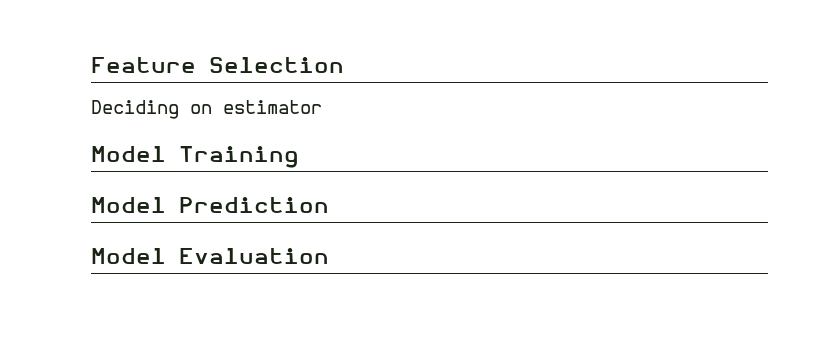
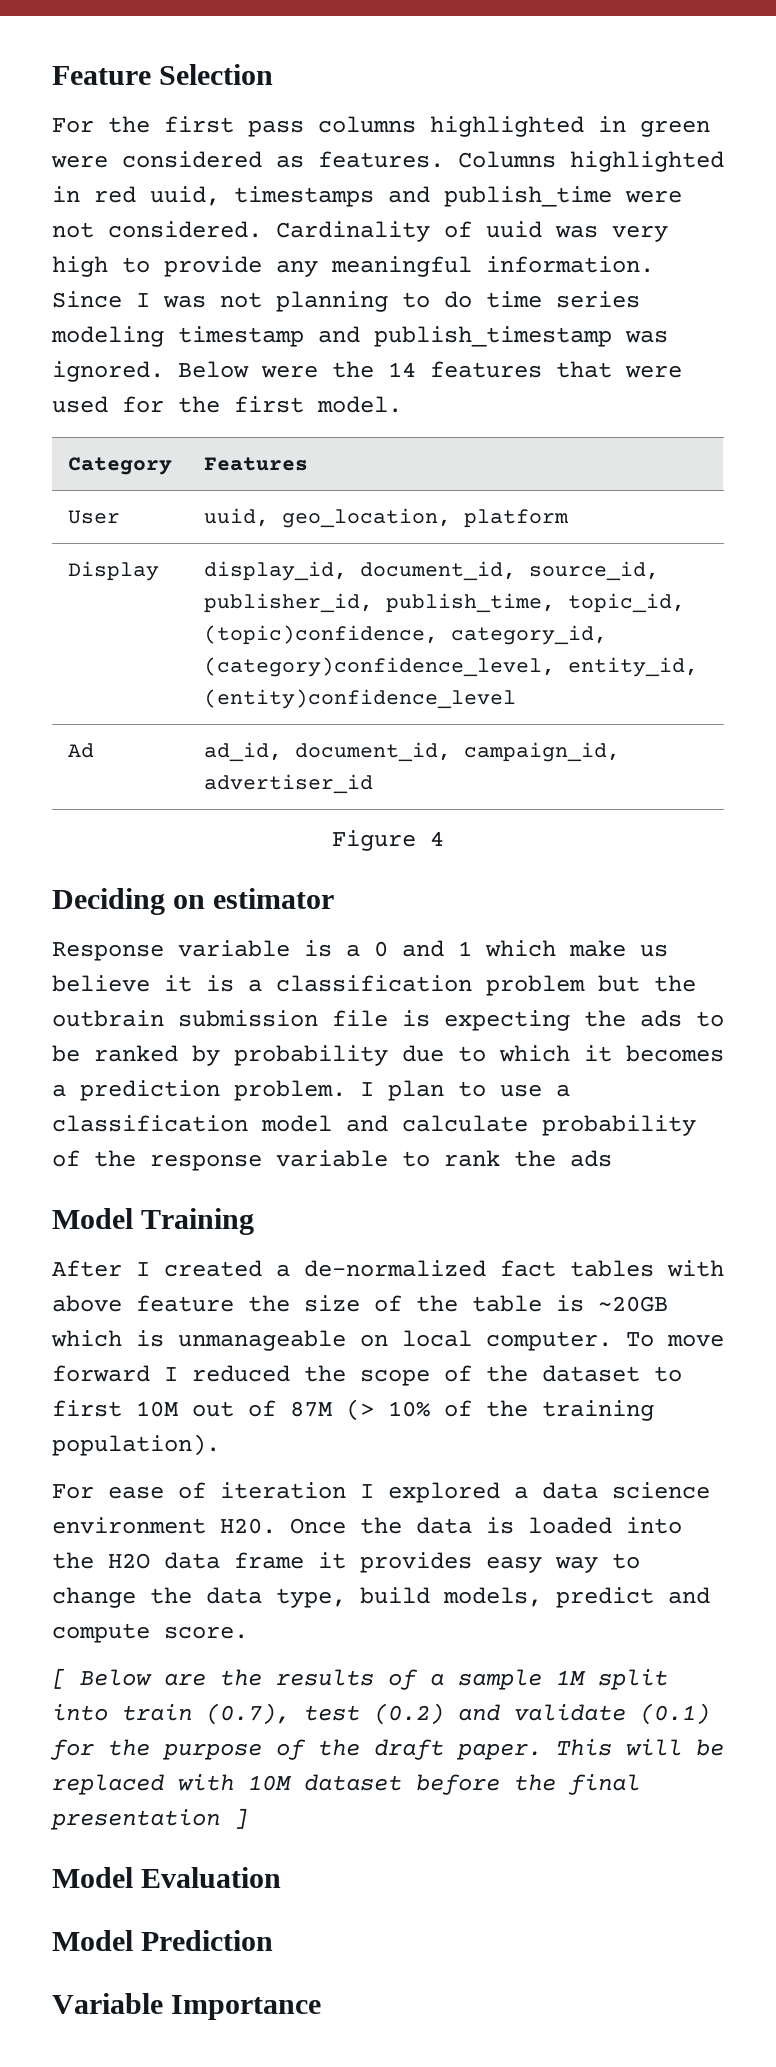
[91,100,322,119] [91,146,299,168] Deciding on estimator // Model Training -> [52,116,710,137] [51,151,724,172] [52,186,682,207] [52,221,668,242] [52,256,654,277] [52,291,640,312] [51,326,668,347] [52,361,682,382] [52,396,402,413] [67,457,172,475] [203,457,308,471] [67,510,120,524] [203,508,569,528] [67,561,159,581] [203,561,659,581] [203,593,685,613] [203,625,607,645] [203,657,698,677] [203,689,516,709] [67,743,94,758] [203,742,620,762] [203,774,373,794] [332,830,444,851] [52,888,335,915] [52,940,668,961] [52,975,696,996] [52,1010,724,1031] [52,1045,724,1066] [52,1080,570,1101] [52,1115,696,1136] [52,1150,612,1171] [52,1208,255,1235] [52,1260,724,1277] [52,1295,668,1312] [51,1330,724,1351] [52,1365,682,1386] [52,1399,654,1421] [52,1434,220,1456] [52,1482,710,1503] [52,1517,682,1534] [52,1552,640,1573] [52,1587,710,1608] [52,1623,248,1643] [52,1668,668,1690] [52,1703,710,1725] [50,1739,724,1760] [52,1774,640,1795] [50,1808,248,1830] [52,1867,282,1888] For the first pass columns highlighted in green were considered as features. Columns highlighted in red uuid, timestamps and publish_time were not considered. Cardinality of uuid was very high to provide any meaningful information. Since I was not planning to do time series modeling timestamp and publish_timestamp was ignored. Below were the 14 features that were used for the first model. // Category | Features // User | uuid, geo_location, platform // Display | display_id, document_id, source_id, publisher_id, publish_time, topic_id, (topic)confidence, category_id, (category)confidence_level, entity_id, (entity)confidence_level // Ad | ad_id, document_id, campaign_id, advertiser_id // Figure 4 // Deciding on estimator // Response variable is a 0 and 1 which make us believe it is a classification problem but the outbrain submission file is expecting the ads to be ranked by probability due to which it becomes a prediction problem. I plan to use a classification model and calculate probability of the response variable to rank the ads // Model Training // After I created a de-normalized fact tables with above feature the size of the table is ~20GB which is unmanageable on local computer. To move forward I reduced the scope of the dataset to first 10M out of 87M (> 10% of the training population). // For ease of iteration I explored a data science environment H20. Once the data is loaded into the H2O data frame it provides easy way to change the data type, build models, predict and compute score. // [ Below are the results of a sample 1M split into train (0.7), test (0.2) and validate (0.1) for the purpose of the draft paper. This will be replaced with 10M dataset before the final presentation ] // Model Evaluation
[91,248,329,264] Model Evaluation -> [52,1993,322,2020] Variable Importance

